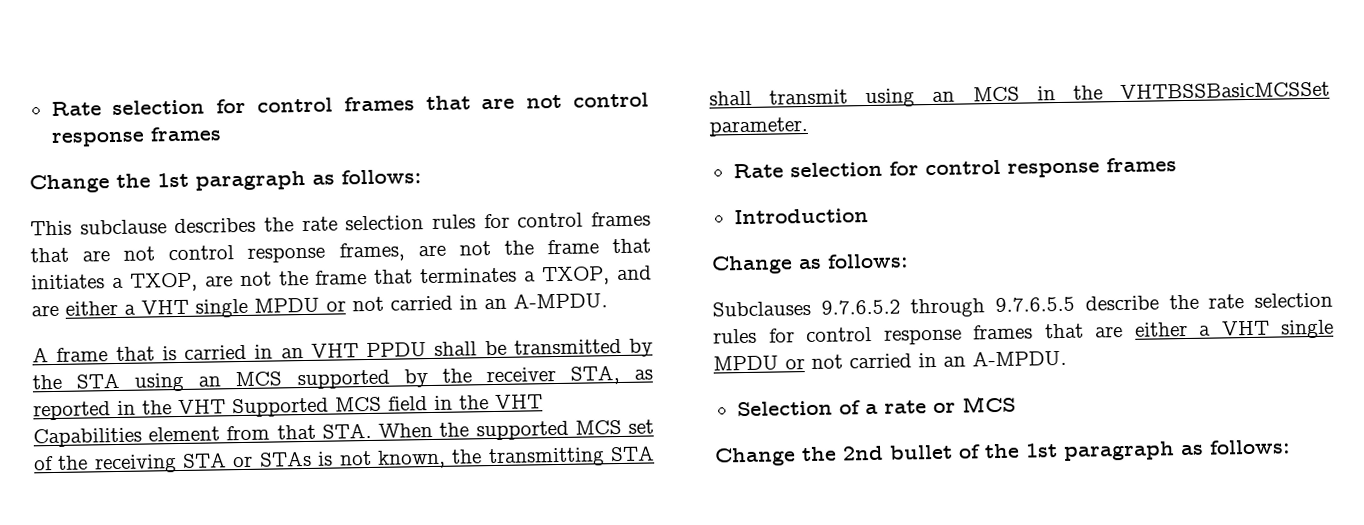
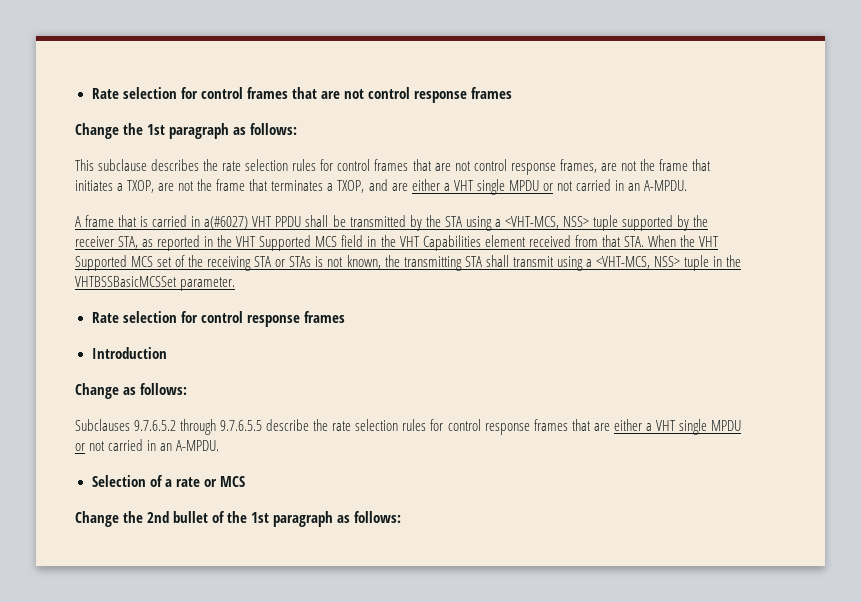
[280,348,304,359] an -> [204,216,249,229] a(#6027)
[198,371,283,387] an MCS -> [494,215,618,231] a <VHT-MCS, NSS> tuple
(221, 434) none -> [528,235,571,247] received
[475,420,569,441] supported -> [699,236,720,247] [75,255,127,271] VHT Supported
[932,86,1020,103] an MCS -> [585,255,710,271] a <VHT-MCS, NSS> tuple

